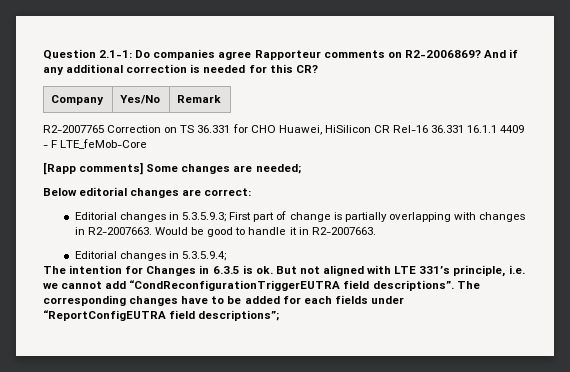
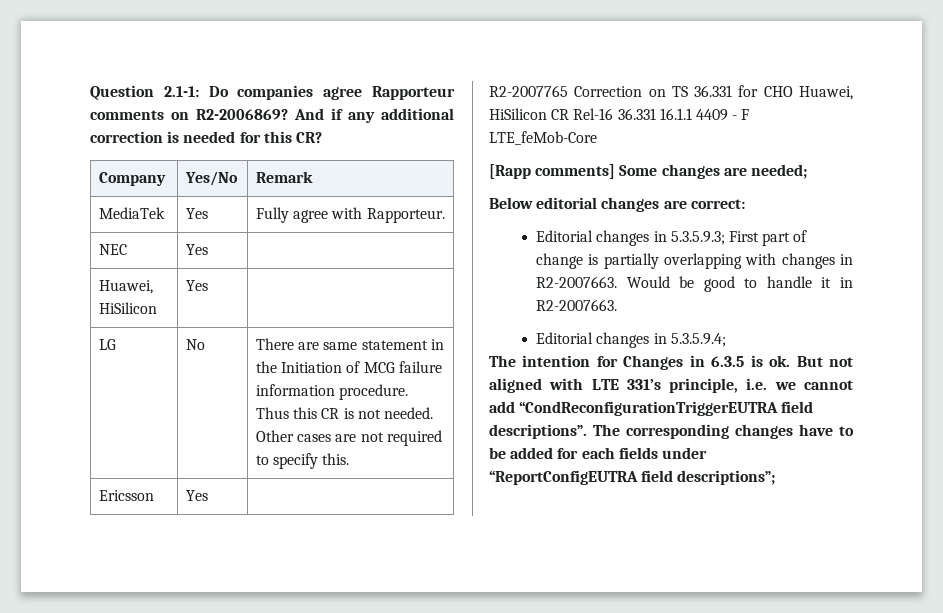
(222, 99) none -> [99,207,166,219] [186,208,209,219] [256,207,445,223] [99,244,128,255] [186,244,209,255] [99,280,154,294] [99,302,158,314] [186,280,209,291] [99,339,117,350] [186,339,206,350] [256,338,444,350] [256,361,442,373] [256,384,409,400] [256,407,434,419] [256,430,442,446] [256,453,350,469] [99,490,155,501] [186,490,209,501] // MediaTek | Yes | Fully agree with Rapporteur. // NEC | Yes | // Huawei, HiSilicon | Yes | // LG | No | There are same statement in the Initiation of MCG failure information procedure. Thus this CR is not needed. Other cases are not required to specify this. // Ericsson | Yes |

